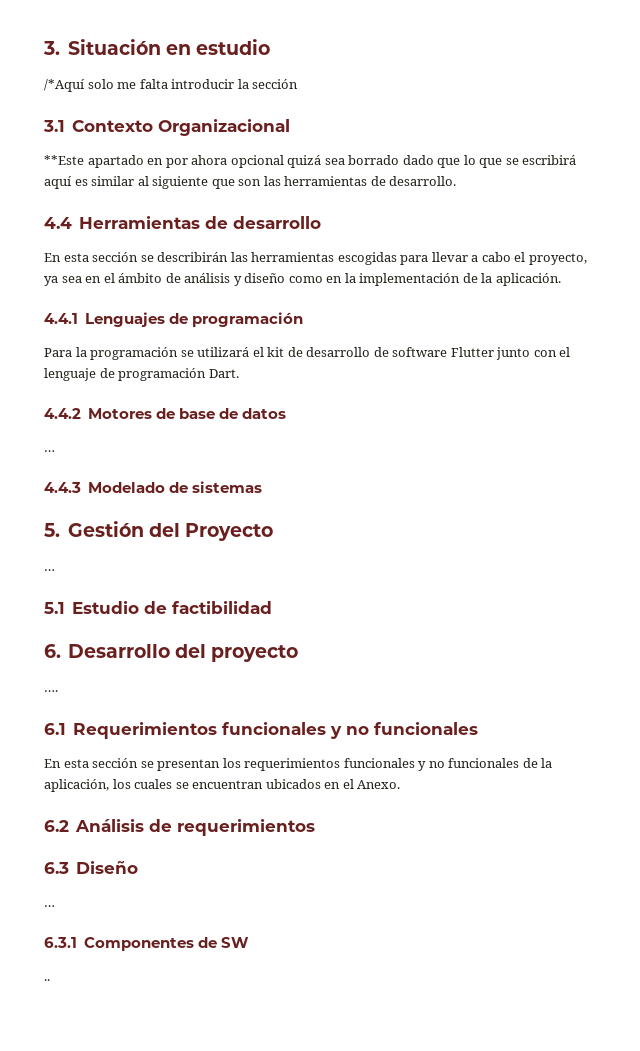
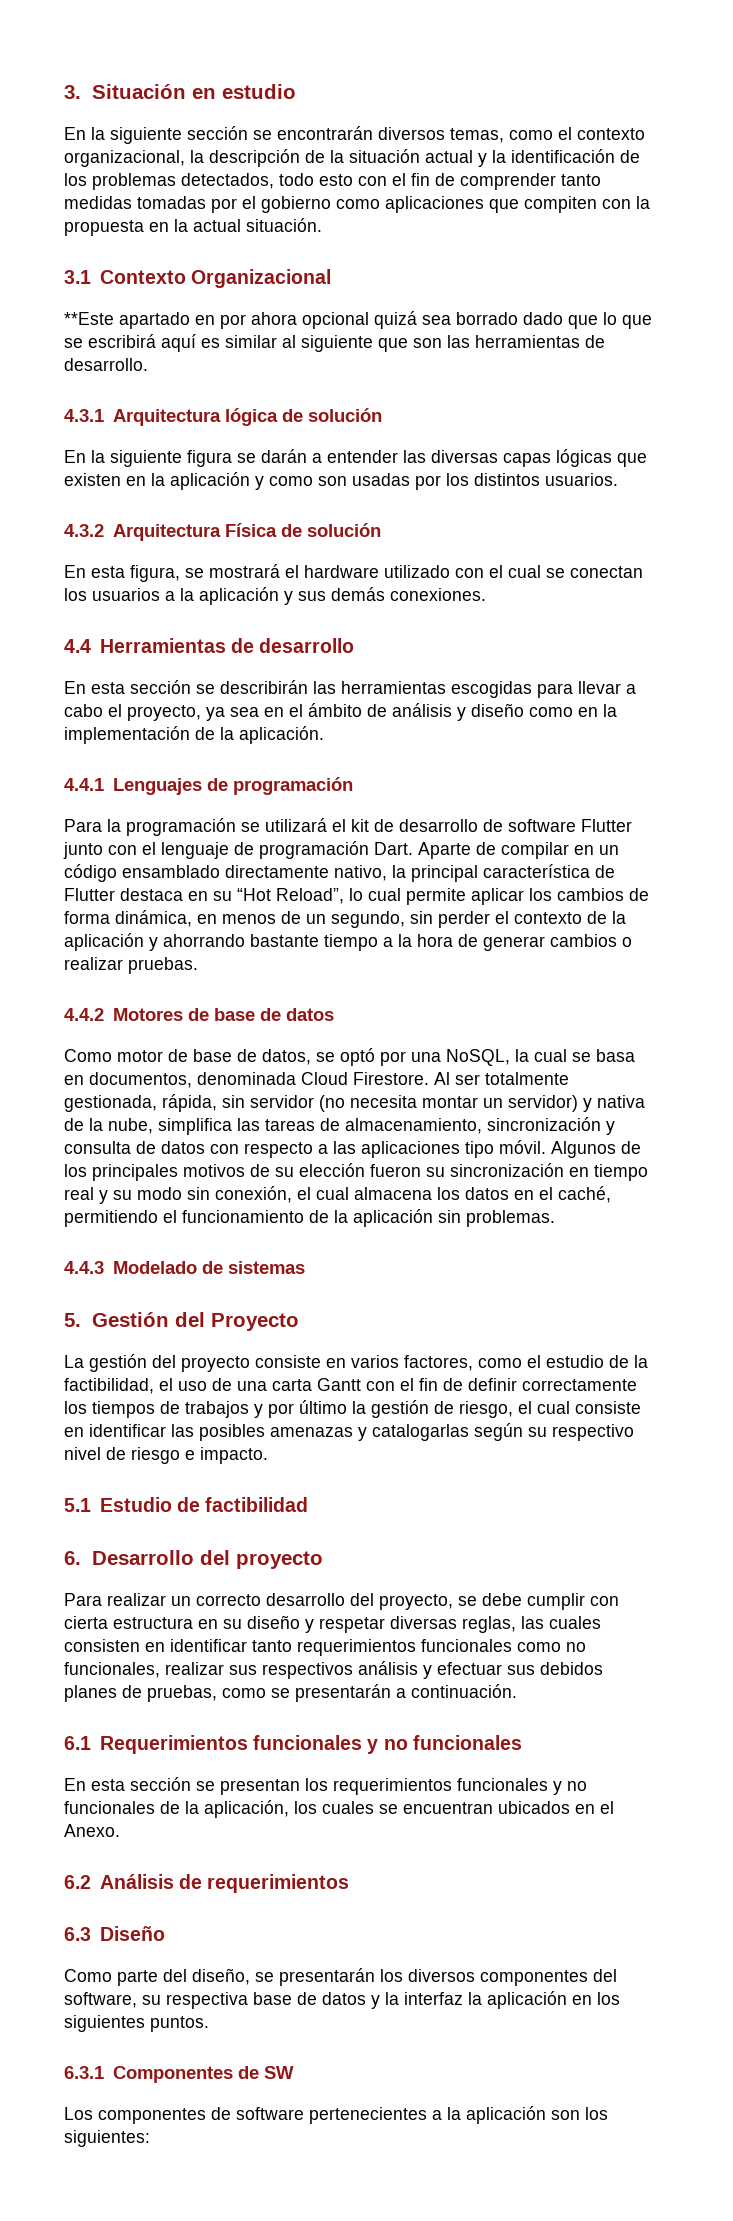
[44,79,299,92] /*Aquí solo me falta introducir la sección -> [64,126,645,144] [64,149,640,167] [64,173,601,190] [64,196,650,213] [64,218,322,236] En la siguiente sección se encontrarán diversos temas, como el contexto organizacional, la descripción de la situación actual y la identificación de los problemas detectados, todo esto con el fin de comprender tanto medidas tomadas por el gobierno como aplicaciones que compiten con la propuesta en la actual situación.
(457, 181) none -> [64,408,382,426] [64,449,647,467] [64,472,618,490] [64,523,381,541] [64,564,643,582] [64,587,486,605] // 4.3.1 Arquitectura lógica de solución // En la siguiente figura se darán a entender las diversas capas lógicas que existen en la aplicación y como son usadas por los distintos usuarios. // 4.3.2 Arquitectura Física de solución // En esta figura, se mostrará el hardware utilizado con el cual se conectan los usuarios a la aplicación y sus demás conexiones.
(239, 373) none -> [418,842,619,859] [64,864,615,882] [64,888,649,905] [64,910,626,928] [64,933,632,951] [64,957,198,974] Aparte de compilar en un código ensamblado directamente nativo, la principal característica de Flutter destaca en su “Hot Reload”, lo cual permite aplicar los cambios de forma dinámica, en menos de un segundo, sin perder el contexto de la aplicación y ahorrando bastante tiempo a la hora de generar cambios o realizar pruebas.
[44,450,55,452] … -> [64,1048,635,1066] [64,1072,569,1088] [64,1094,645,1112] [64,1117,615,1135] [64,1140,641,1158] [64,1163,648,1181] [64,1186,611,1204] [64,1209,555,1227] Como motor de base de datos, se optó por una NoSQL, la cual se basa en documentos, denominada Cloud Firestore. Al ser totalmente gestionada, rápida, sin servidor (no necesita montar un servidor) y nativa de la nube, simplifica las tareas de almacenamiento, sincronización y consulta de datos con respecto a las aplicaciones tipo móvil. Algunos de los principales motivos de su elección fueron su sincronización en tiempo real y su modo sin conexión, el cual almacena los datos en el caché, permitiendo el funcionamiento de la aplicación sin problemas.
[44,569,55,571] … -> [64,1354,648,1372] [64,1378,637,1394] [64,1400,641,1418] [64,1423,634,1441] [64,1447,268,1464] La gestión del proyecto consiste en varios factores, como el estudio de la factibilidad, el uso de una carta Gantt con el fin de definir correctamente los tiempos de trabajos y por último la gestión de riesgo, el cual consiste en identificar las posibles amenazas y catalogarlas según su respectivo nivel de riesgo e impacto.
[44,690,58,692] …. -> [64,1593,619,1610] [64,1615,601,1633] [64,1639,586,1656] [64,1661,603,1679] [64,1684,517,1702] Para realizar un correcto desarrollo del proyecto, se debe cumplir con cierta estructura en su diseño y respetar diversas reglas, las cuales consisten en identificar tanto requerimientos funcionales como no funcionales, realizar sus respectivos análisis y efectuar sus debidos planes de pruebas, como se presentarán a continuación.
[44,905,55,907] [44,937,249,951] [44,979,50,981] … // 6.3.1 Componentes de SW // .. -> [64,1968,617,1986] [64,1991,620,2009] [64,2015,209,2032] [64,2066,294,2083] [64,2106,608,2124] [64,2130,150,2147] Como parte del diseño, se presentarán los diversos componentes del software, su respectiva base de datos y la interfaz la aplicación en los siguientes puntos. // 6.3.1 Componentes de SW // Los componentes de software pertenecientes a la aplicación son los siguientes:

